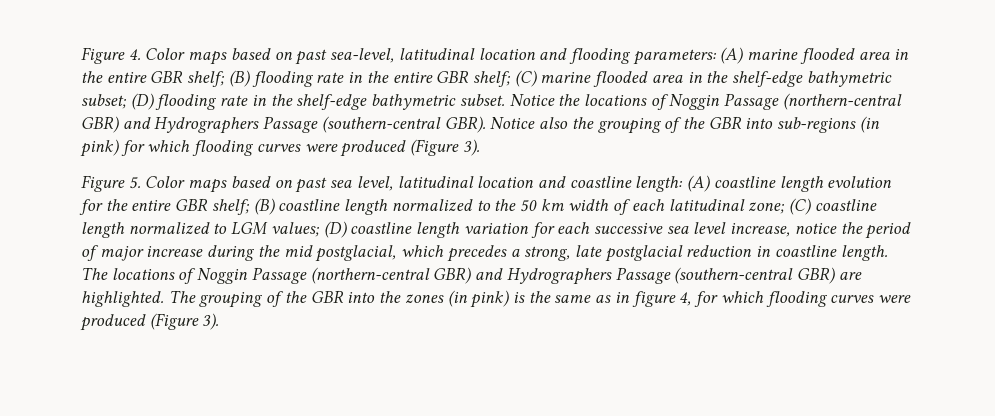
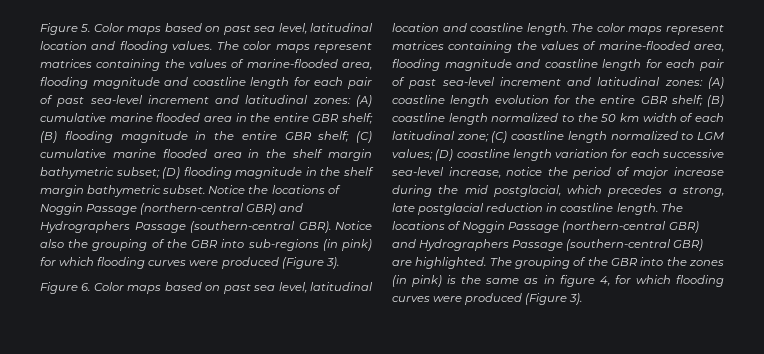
[81,47,395,65] Figure 4. Color maps based on past sea-level, -> [40,23,307,35] Figure 5. Color maps based on past sea level,
[632,47,744,65] parameters: (A) -> [172,41,372,53] [40,59,373,71] [40,77,372,89] [40,95,372,107] [40,113,106,122] values. The color maps represent matrices containing the values of marine-flooded area, flooding magnitude and coastline length for each pair of past sea-level increment and latitudinal zones: (A) cumulative
[316,72,345,83] rate -> [120,131,188,143] magnitude
[540,71,804,87] marine flooded area in the shelf-edge -> [40,149,372,161] cumulative marine flooded area in the shelf margin
[220,94,368,110] rate in the shelf-edge -> [235,167,374,179] [40,185,84,197] magnitude in the shelf margin
[128,177,141,189] 5. -> [81,283,91,291] 6.
[635,176,684,192] length: -> [526,23,724,35] [392,41,724,53] [392,59,724,71] [392,77,703,89] length. The color maps represent matrices containing the values of marine-flooded area, flooding magnitude and coastline length for each pair of past sea-level increment and latitudinal zones:
[666,222,727,234] sea level -> [391,167,444,176] sea-level

